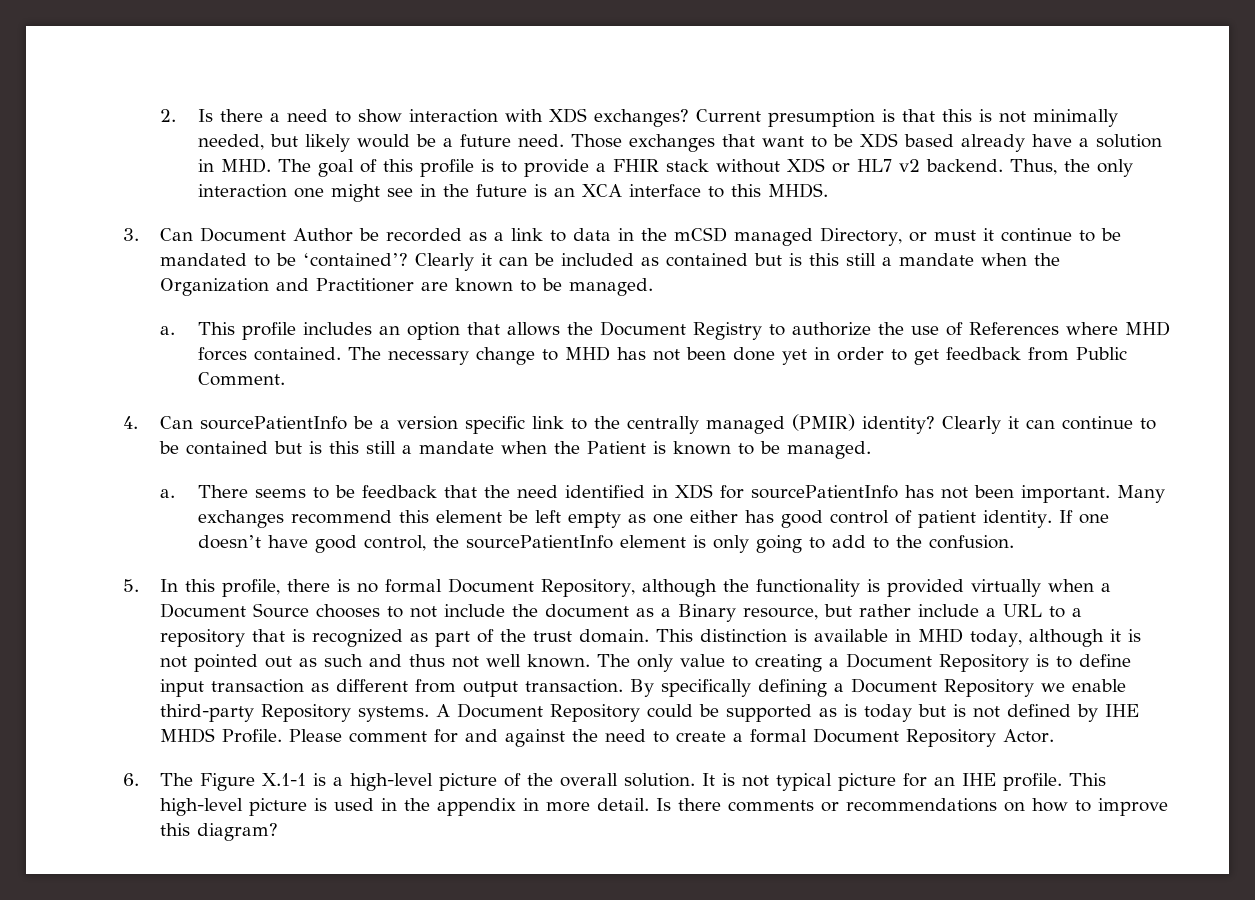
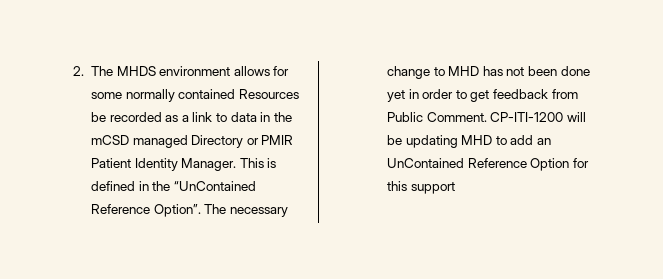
[197,108,1118,127] [197,133,1162,152] [197,158,1133,177] [197,183,828,202] [122,227,354,242] Is there a need to show interaction with XDS exchanges? Current presumption is that this is not minimally needed, but likely would be a future need. Those exchanges that want to be XDS based already have a solution in MHD. The goal of this profile is to provide a FHIR stack without XDS or HL7 v2 backend. Thus, the only interaction one might see in the future is an XCA interface to this MHDS. // 3. Can Document Author -> [90,66,290,76] [90,89,299,102] The MHDS environment allows for some normally contained Resources
[820,227,1122,246] [160,253,1061,271] [160,278,654,296] [160,321,1170,340] [197,347,341,361] Directory, or must it continue to be mandated to be ‘contained’? Clearly it can be included as contained but is this still a mandate when the Organization and Practitioner are known to be managed. // a. This profile includes an option that allows the Document Registry to authorize the use of References where MHD forces contained. -> [191,135,294,148] [90,158,277,171] [90,181,256,191] [90,204,201,217] Directory or PMIR Patient Identity Manager. This is defined in the “UnContained Reference Option”.
[122,414,1157,434] [159,441,872,459] [160,484,1165,503] [197,510,1109,528] [197,535,1014,553] [122,578,1112,597] [160,603,1083,622] [160,628,1142,647] [160,653,1132,672] [160,678,1127,697] [160,703,1140,722] [160,728,1055,747] [122,773,1107,791] [160,798,1169,816] [160,823,279,841] // 4. Can sourcePatientInfo be a version specific link to the centrally managed (PMIR) identity? Clearly it can continue to be contained but is this still a mandate when the Patient is known to be managed. // a. There seems to be feedback that the need identified in XDS for sourcePatientInfo has not been important. Many exchanges recommend this element be left empty as one either has good control of patient identity. If one doesn’t have good control, the sourcePatientInfo element is only going to add to the confusion. // 5. In this profile, there is no formal Document Repository, although the functionality is provided virtually when a Document Source chooses to not include the document as a Binary resource, but rather include a URL to a repository that is recognized as part of the trust domain. This distinction is available in MHD today, although it is not pointed out as such and thus not well known. The only value to creating a Document Repository is to define input transaction as different from output transaction. By specifically defining a Document Repository we enable third-party Repository systems. A Document Repository could be supported as is today but is not defined by IHE MHDS Profile. Please comment for and against the need to create a formal Document Repository Actor. // 6. The Figure X.1-1 is a high-level picture of the overall solution. It is not typical picture for an IHE profile. This high-level picture is used in the appendix in more detail. Is there comments or recommendations on how to improve this diagram? -> [490,112,586,122] [386,135,552,148] [386,158,589,171] [386,181,455,194] CP-ITI-1200 will be updating MHD to add an UnContained Reference Option for this support

